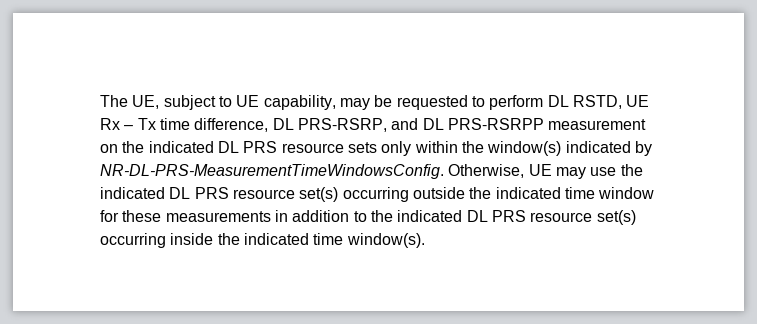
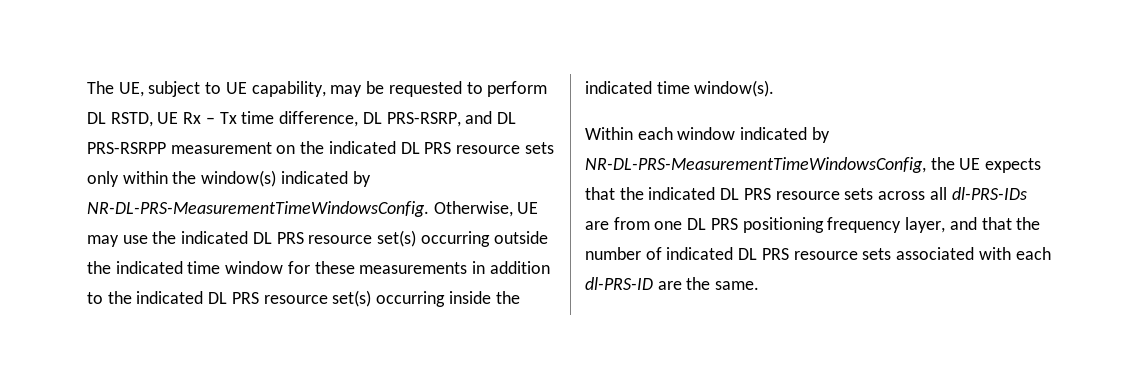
(425, 240) none -> [585,127,830,143] [585,157,1042,173] [585,187,1027,200] [585,217,1041,233] [585,247,1051,260] [585,277,760,290] // Within each window indicated by NR-DL-PRS-MeasurementTimeWindowsConfig, the UE expects that the indicated DL PRS resource sets across all dl-PRS-IDs are from one DL PRS positioning frequency layer, and that the number of indicated DL PRS resource sets associated with each dl-PRS-ID are the same.

